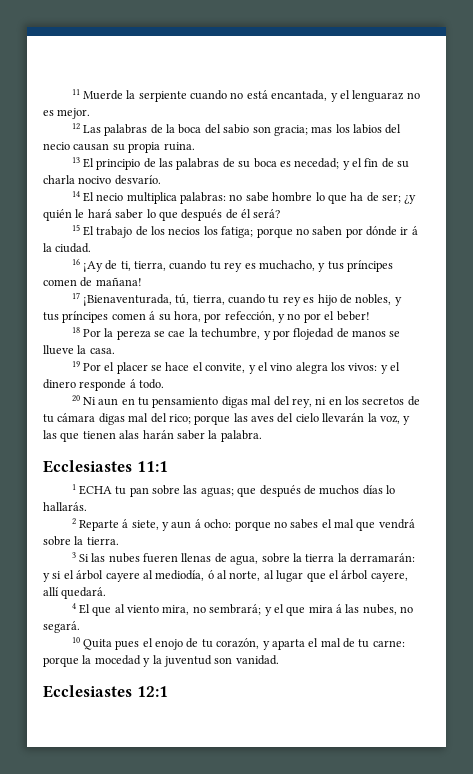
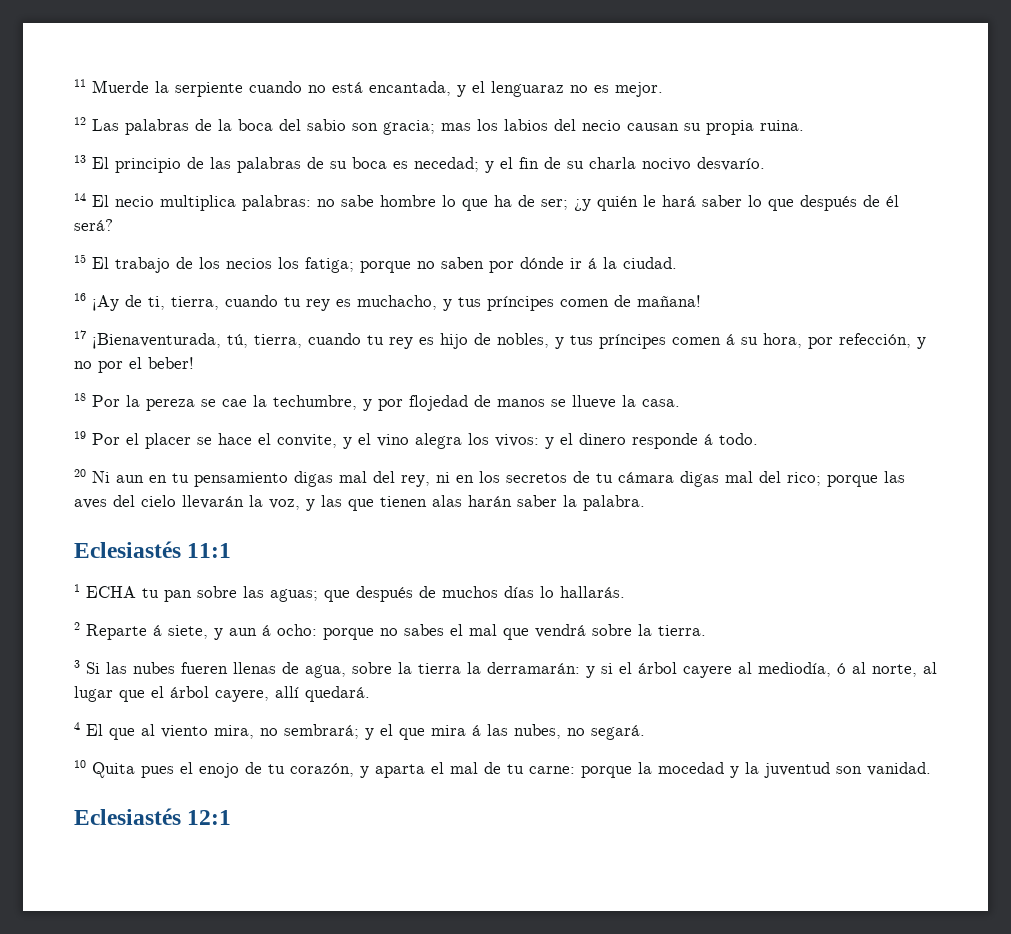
[43,460,132,473] Ecclesiastes -> [74,541,181,558] Eclesiastés
[43,685,132,698] Ecclesiastes -> [74,808,181,825] Eclesiastés

